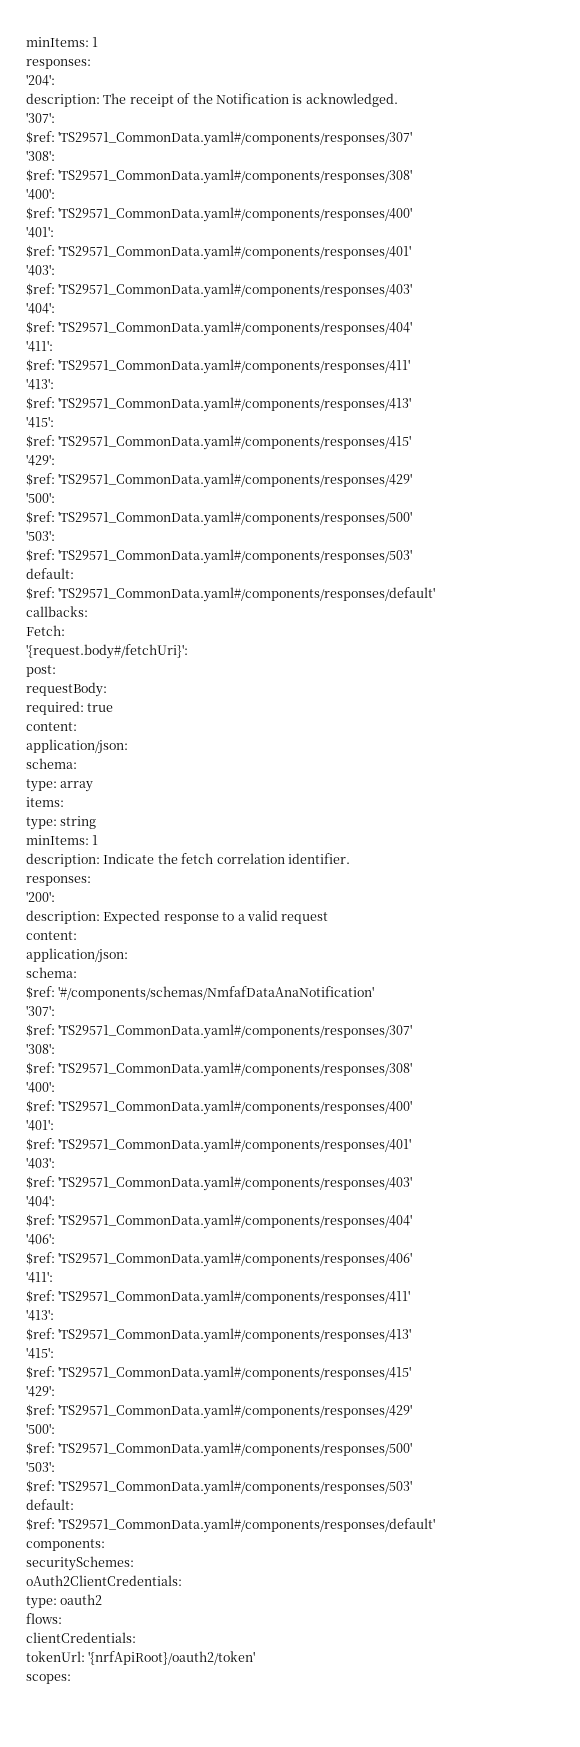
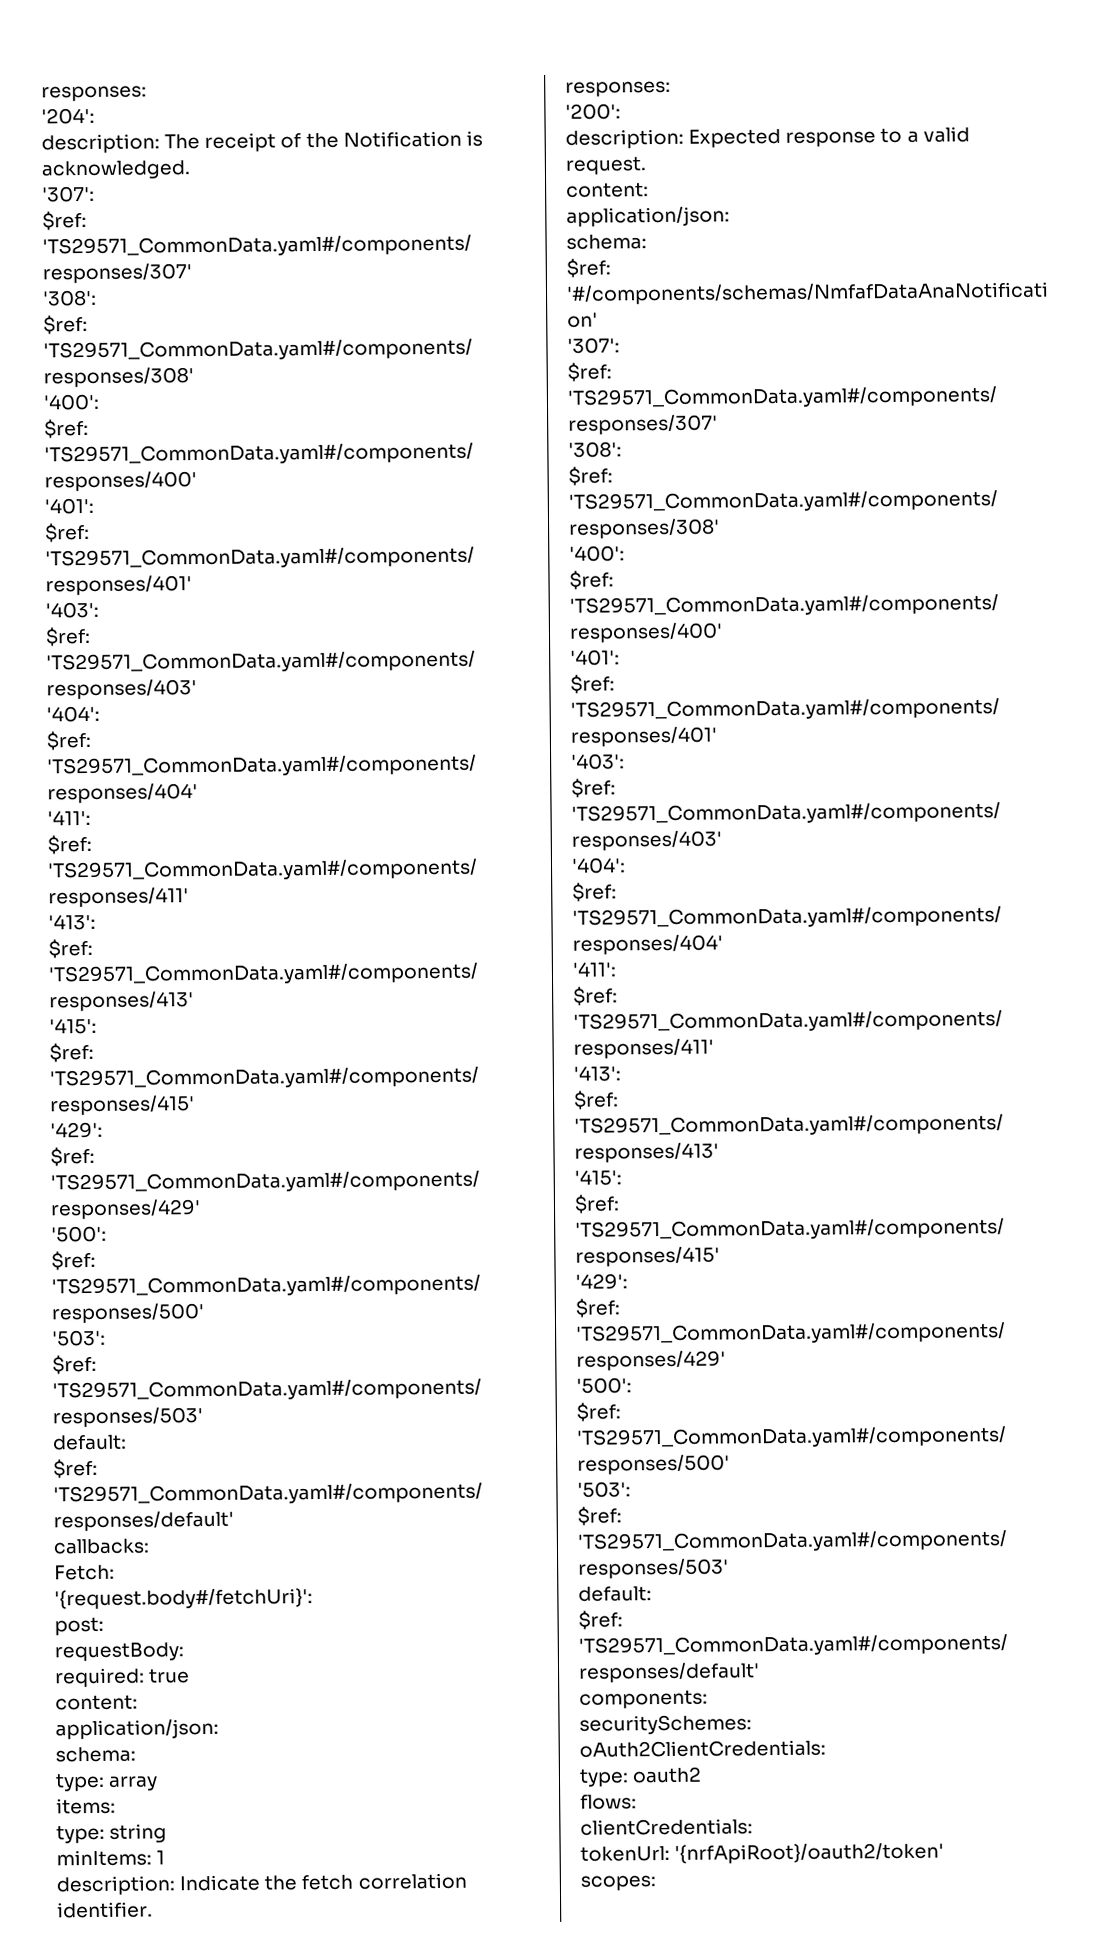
[26,37,99,47] minItems: 1 // -> (41, 93) none
[281,912,329,924] request -> [565,156,646,175] request.
[26,1233,55,1245] [26,1252,413,1267] // '406': // $ref: 'TS29571_CommonData.yaml#/components/responses/406' -> (723, 944) none

